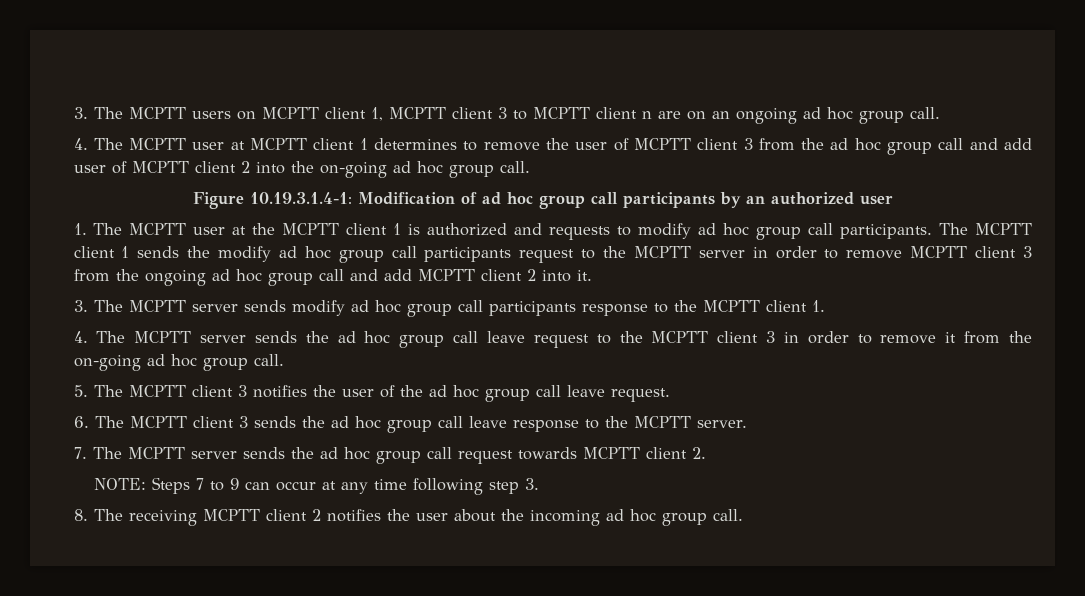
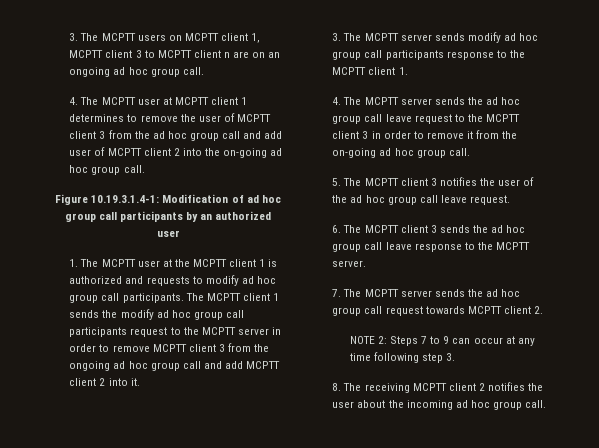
[94,478,147,490] NOTE: -> [349,336,387,344] NOTE 2:

